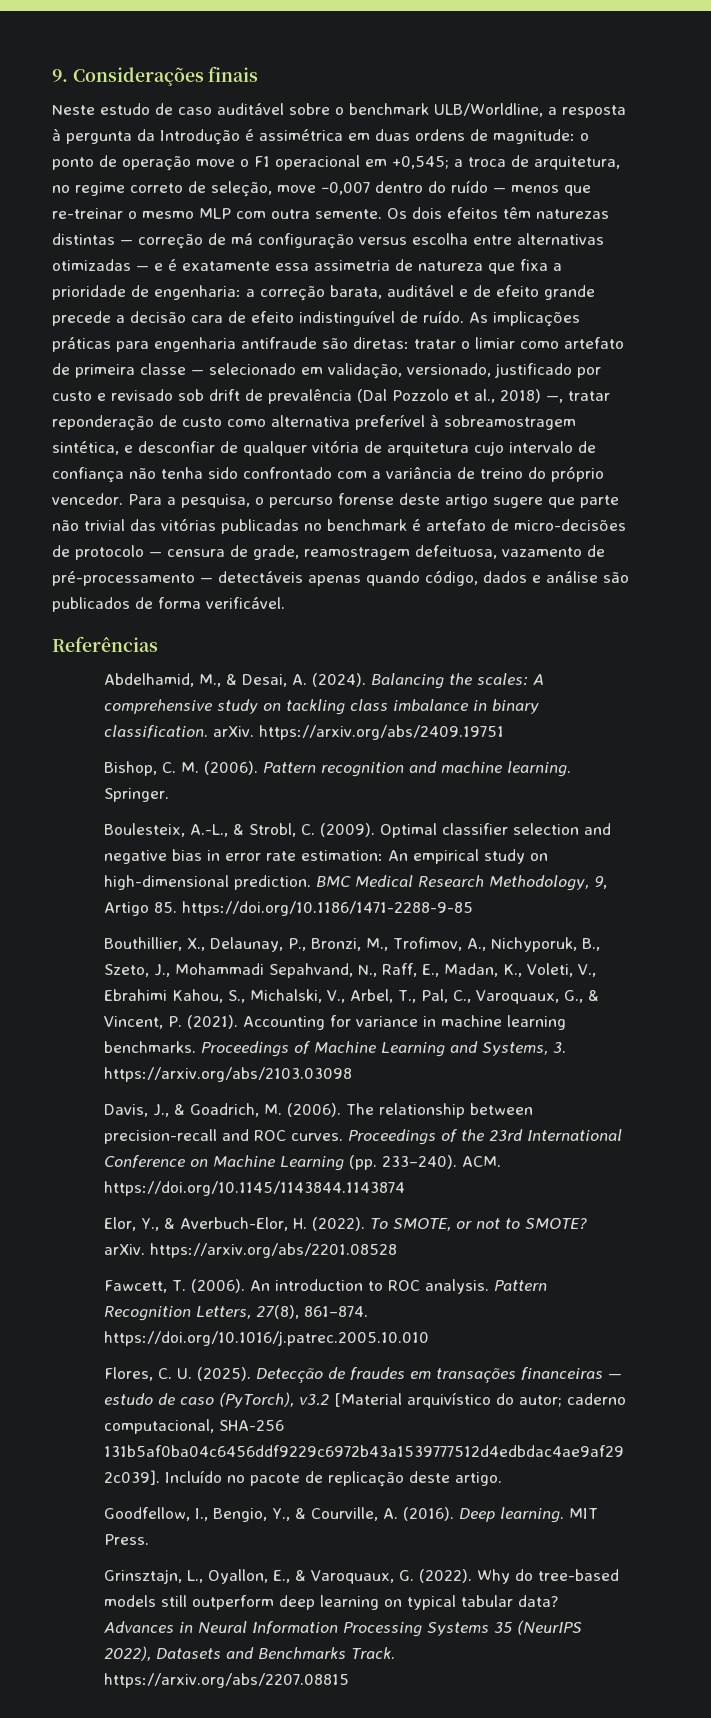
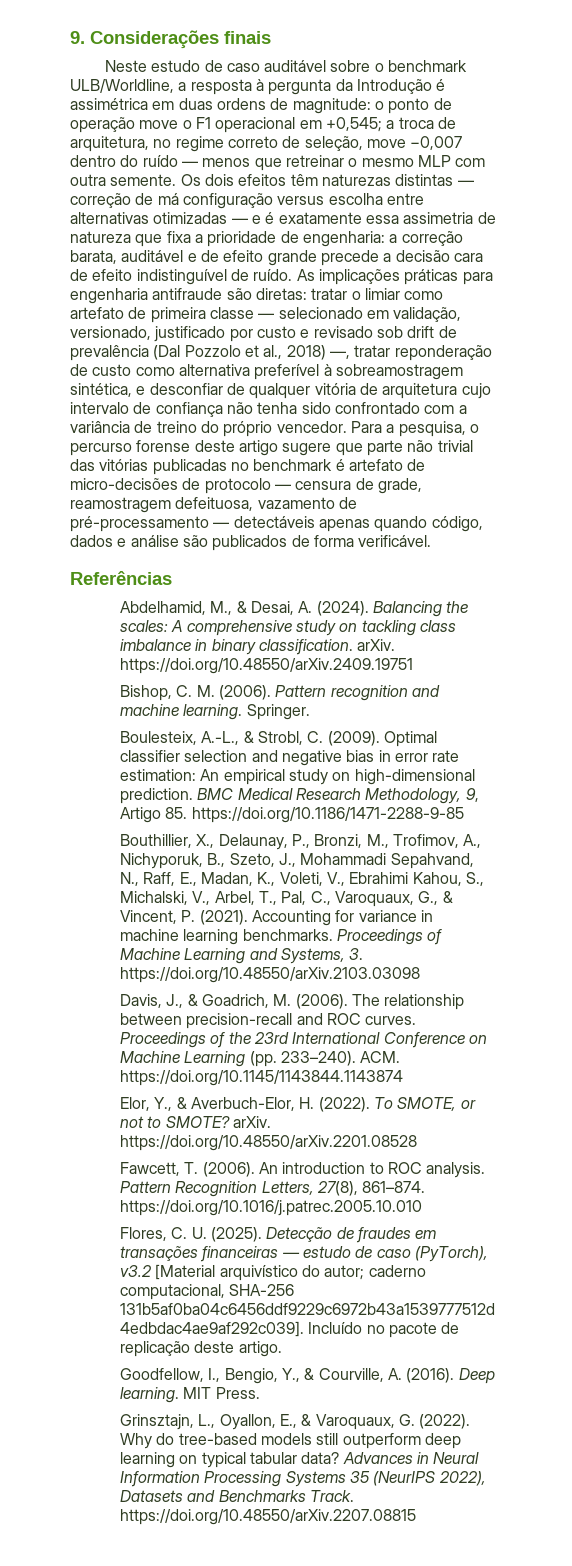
[52,208,123,219] re-treinar -> [285,155,344,167] retreinar
[259,725,505,740] https://arxiv.org/abs/2409.19751 -> [120,658,414,674] https://doi.org/10.48550/arXiv.2409.19751
[104,1067,353,1082] https://arxiv.org/abs/2103.03098 -> [120,967,421,983] https://doi.org/10.48550/arXiv.2103.03098
[150,1243,398,1258] https://arxiv.org/abs/2201.08528 -> [120,1135,418,1151] https://doi.org/10.48550/arXiv.2201.08528
[104,1673,350,1688] https://arxiv.org/abs/2207.08815 -> [120,1509,417,1525] https://doi.org/10.48550/arXiv.2207.08815

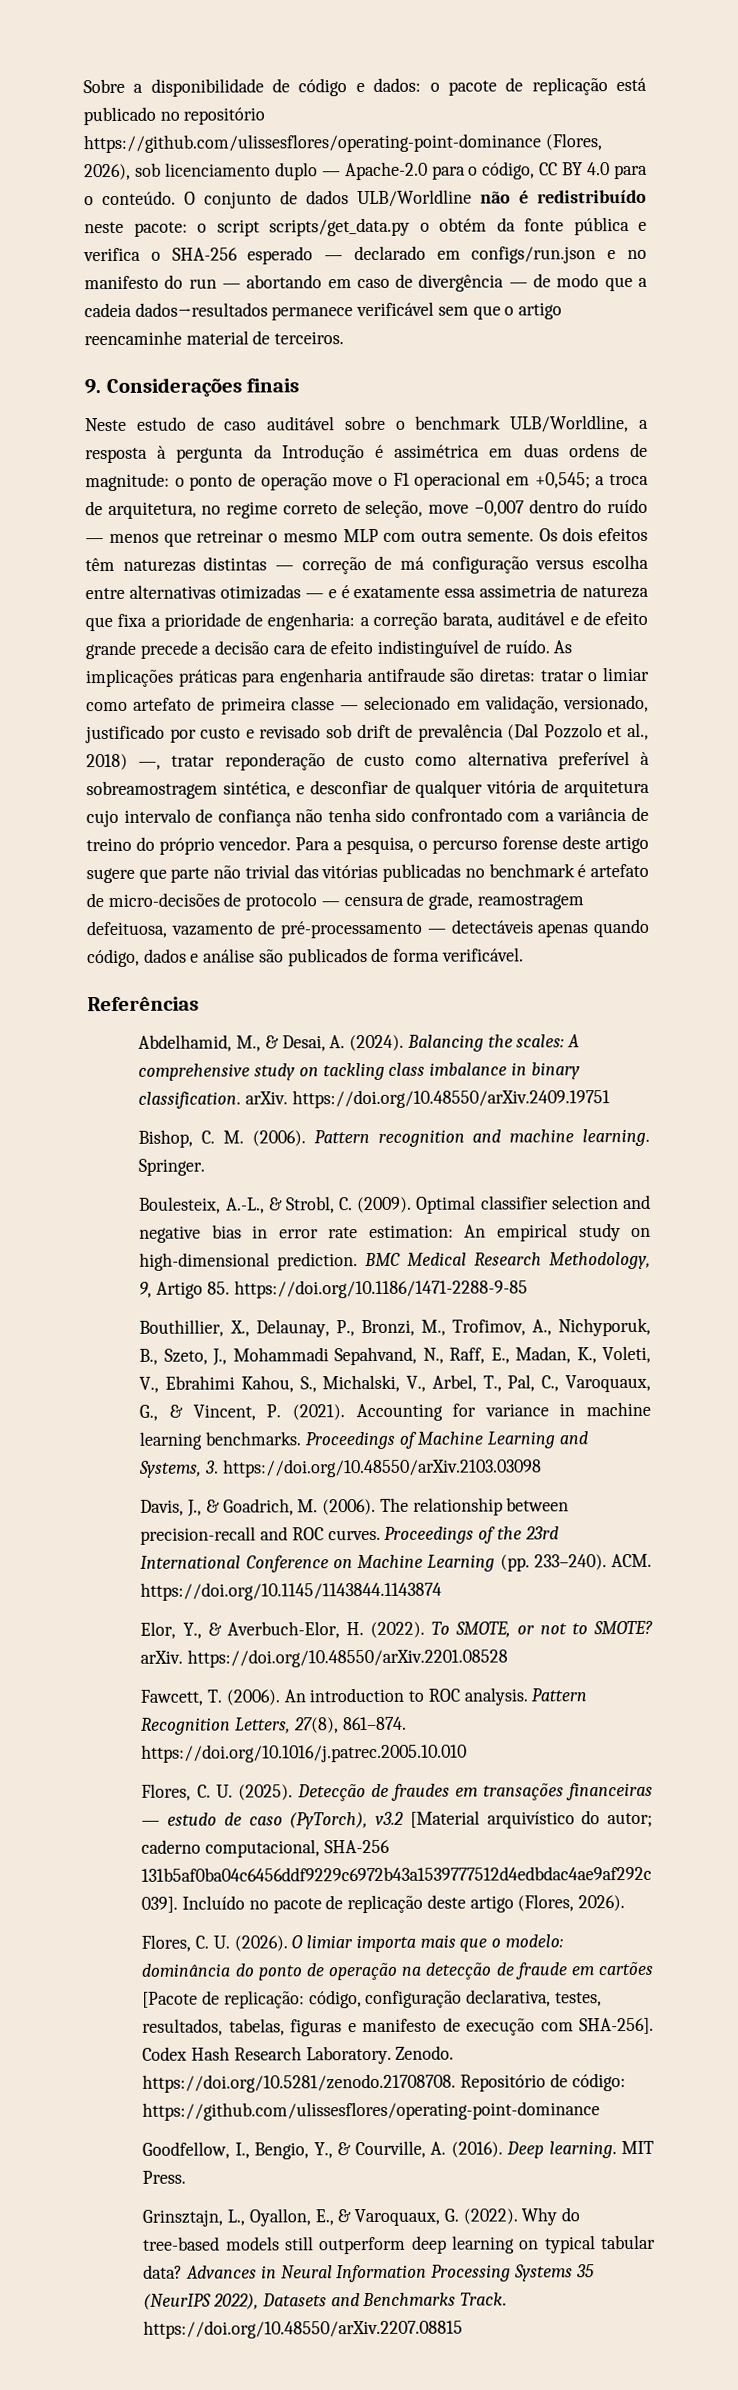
(70, 37) none -> [83,77,648,97] [83,106,266,126] [83,133,602,154] [84,161,649,181] [84,189,647,209] [84,216,647,237] [83,245,647,265] [84,273,648,292] [84,301,563,321] [84,330,345,346] Sobre a disponibilidade de código e dados: o pacote de replicação está publicado no repositório https://github.com/ulissesflores/operating-point-dominance (Flores, 2026), sob licenciamento duplo — Apache-2.0 para o código, CC BY 4.0 para o conteúdo. O conjunto de dados ULB/Worldline não é redistribuído neste pacote: o script scripts/get_data.py o obtém da fonte pública e verifica o SHA-256 esperado — declarado em configs/run.json e no manifesto do run — abortando em caso de divergência — de modo que a cadeia dados→resultados permanece verificável sem que o artigo reencaminhe material de terceiros. //
[238,1341,282,1357] artigo. -> [469,1894,625,1913] [141,1934,563,1953] [141,1960,654,1981] [142,1989,602,2009] [142,2017,654,2037] [142,2045,455,2065] [142,2073,626,2093] [142,2101,601,2121] artigo (Flores, 2026). // Flores, C. U. (2026). O limiar importa mais que o modelo: dominância do ponto de operação na detecção de fraude em cartões [Pacote de replicação: código, configuração declarativa, testes, resultados, tabelas, figuras e manifesto de execução com SHA-256]. Codex Hash Research Laboratory. Zenodo. https://doi.org/10.5281/zenodo.21708708. Repositório de código: https://github.com/ulissesflores/operating-point-dominance

